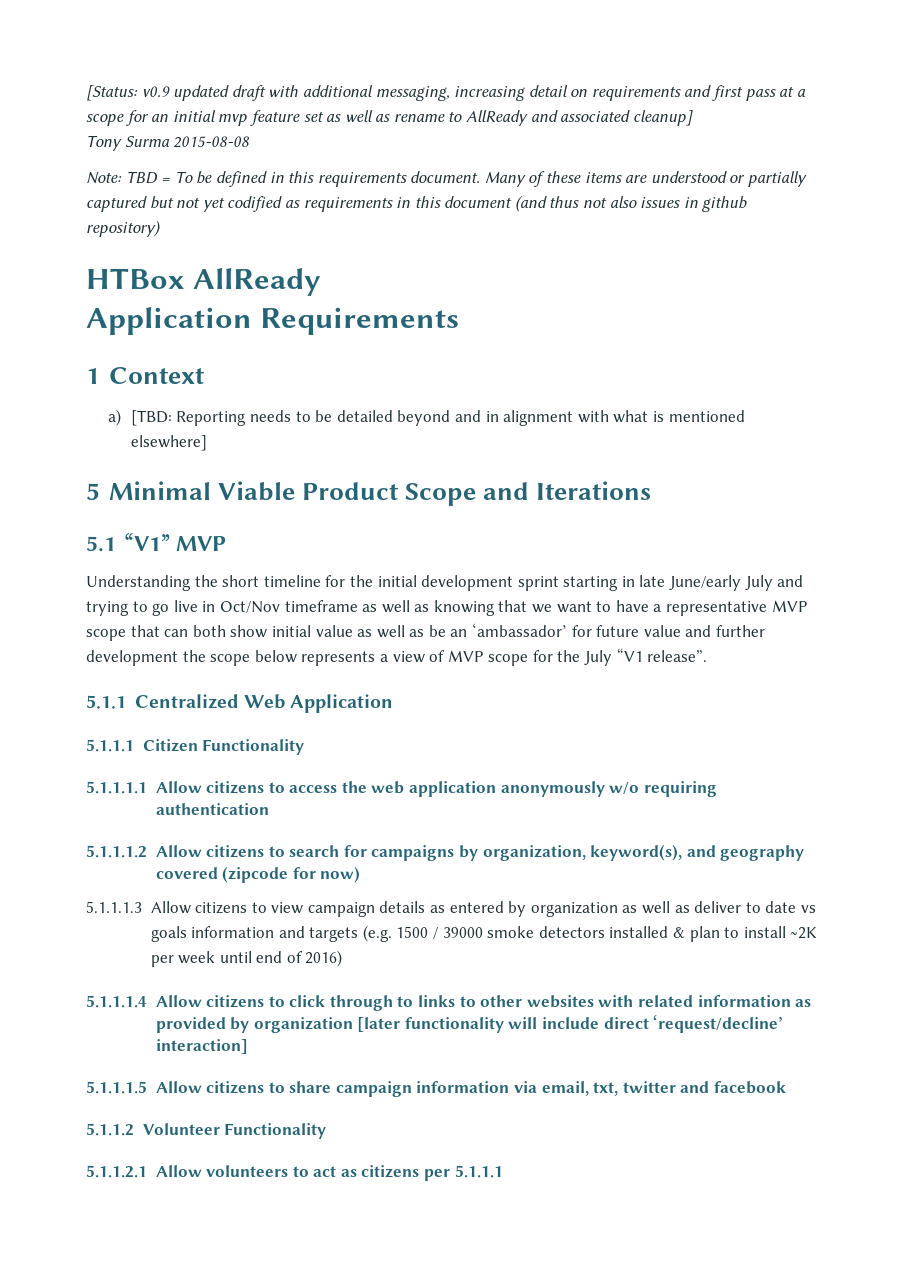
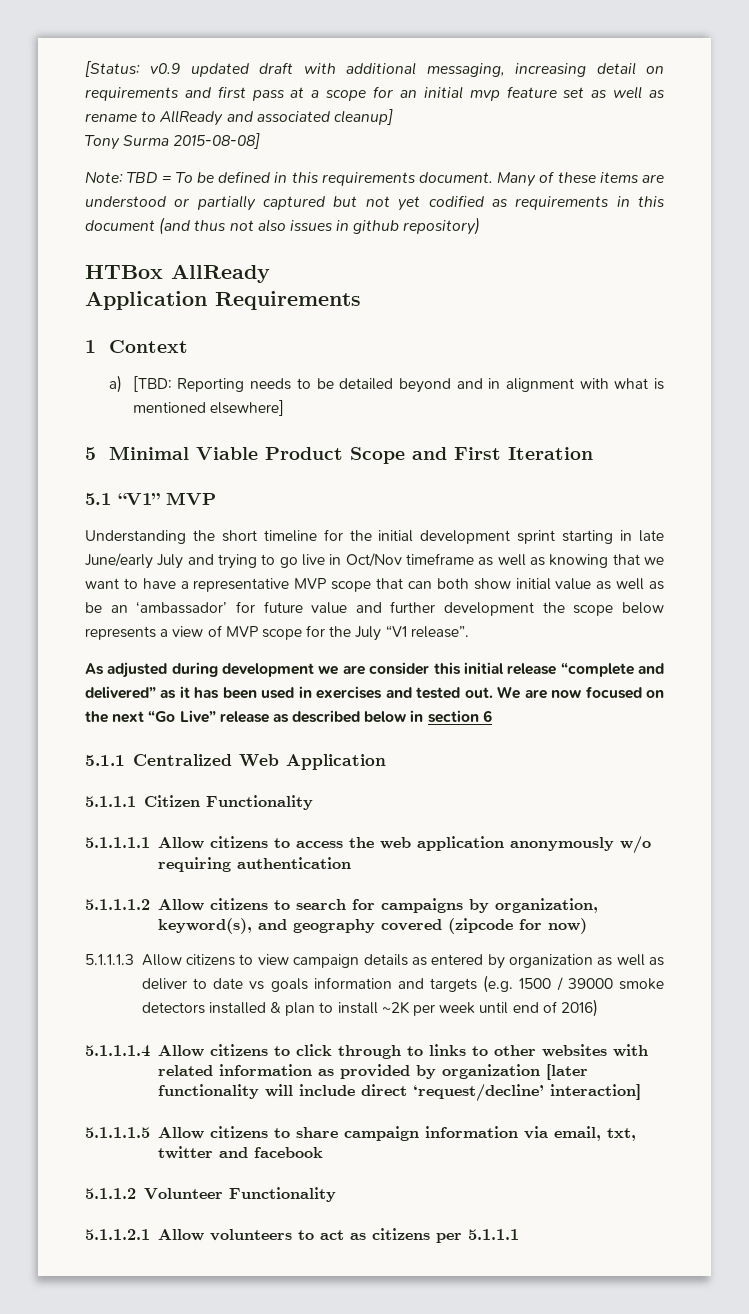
[173,136,250,148] 2015-08-08 -> [173,133,261,149] 2015-08-08]
[536,481,652,500] Iterations -> [453,447,593,460] First Iteration
(708, 656) none -> [85,662,664,678] [85,686,665,699] [85,710,492,723] // As adjusted during development we are consider this initial release “complete and delivered” as it has been used in exercises and tested out. We are now focused on the next “Go Live” release as described below in section 6

